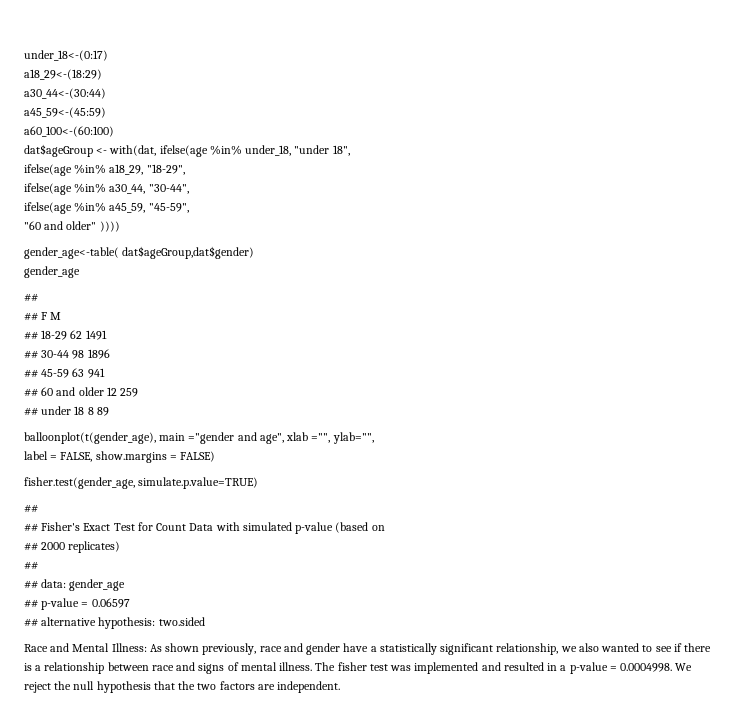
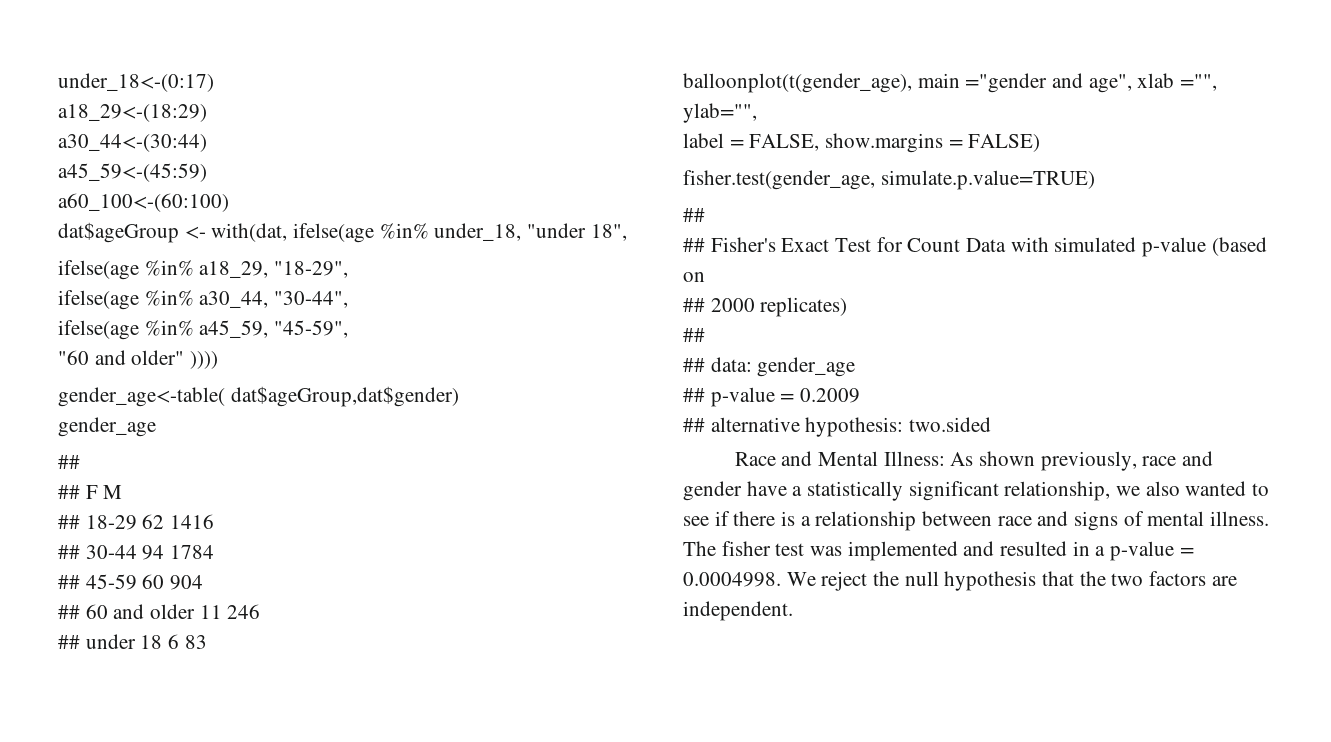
[85,330,107,340] 1491 -> [170,514,215,529] 1416
[72,349,110,359] 98 1896 -> [142,545,215,560] 94 1784
[72,368,105,378] 63 941 -> [142,574,204,590] 60 904
[106,387,139,397] 12 259 -> [199,604,261,619] 11 246
[87,407,109,416] 8 89 -> [168,634,207,649] 6 83
[91,598,130,608] 0.06597 -> [800,388,861,403] 0.2009

